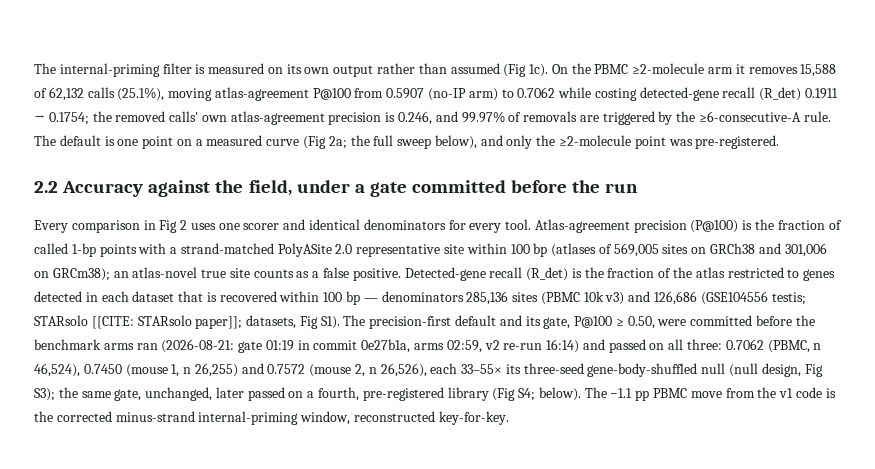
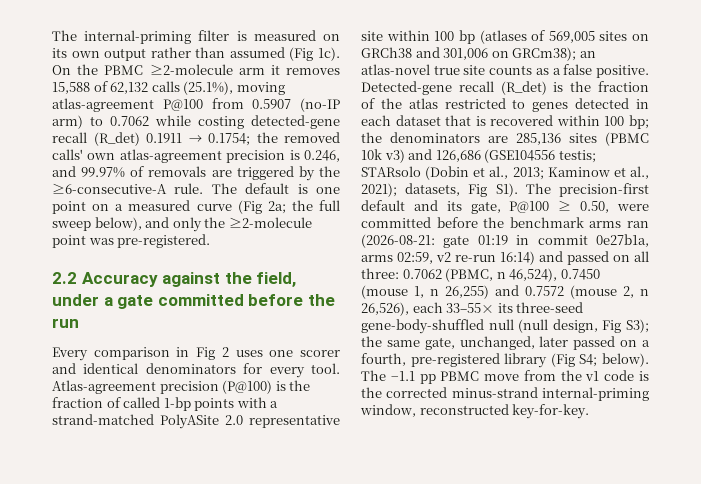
[346,291,464,305] bp — denominators -> [629,115,649,129] [361,132,508,143] bp; the denominators are
[91,315,243,329] [[CITE: STARsolo paper]]; -> [425,166,649,180] [361,183,397,197] (Dobin et al., 2013; Kaminow et al., 2021);

